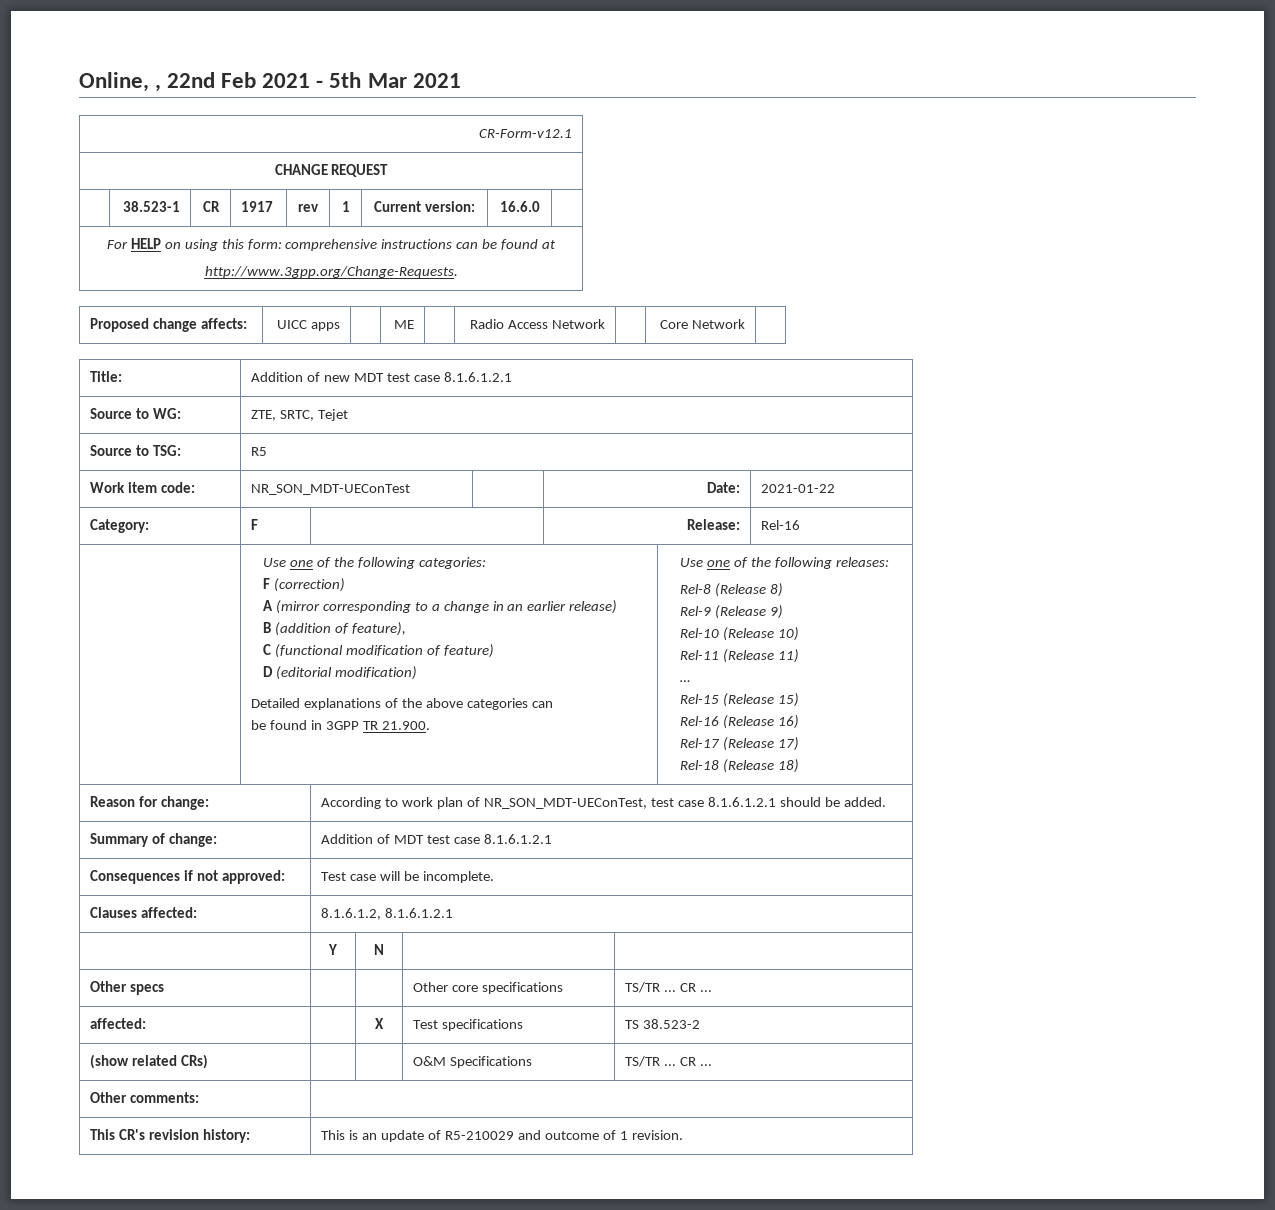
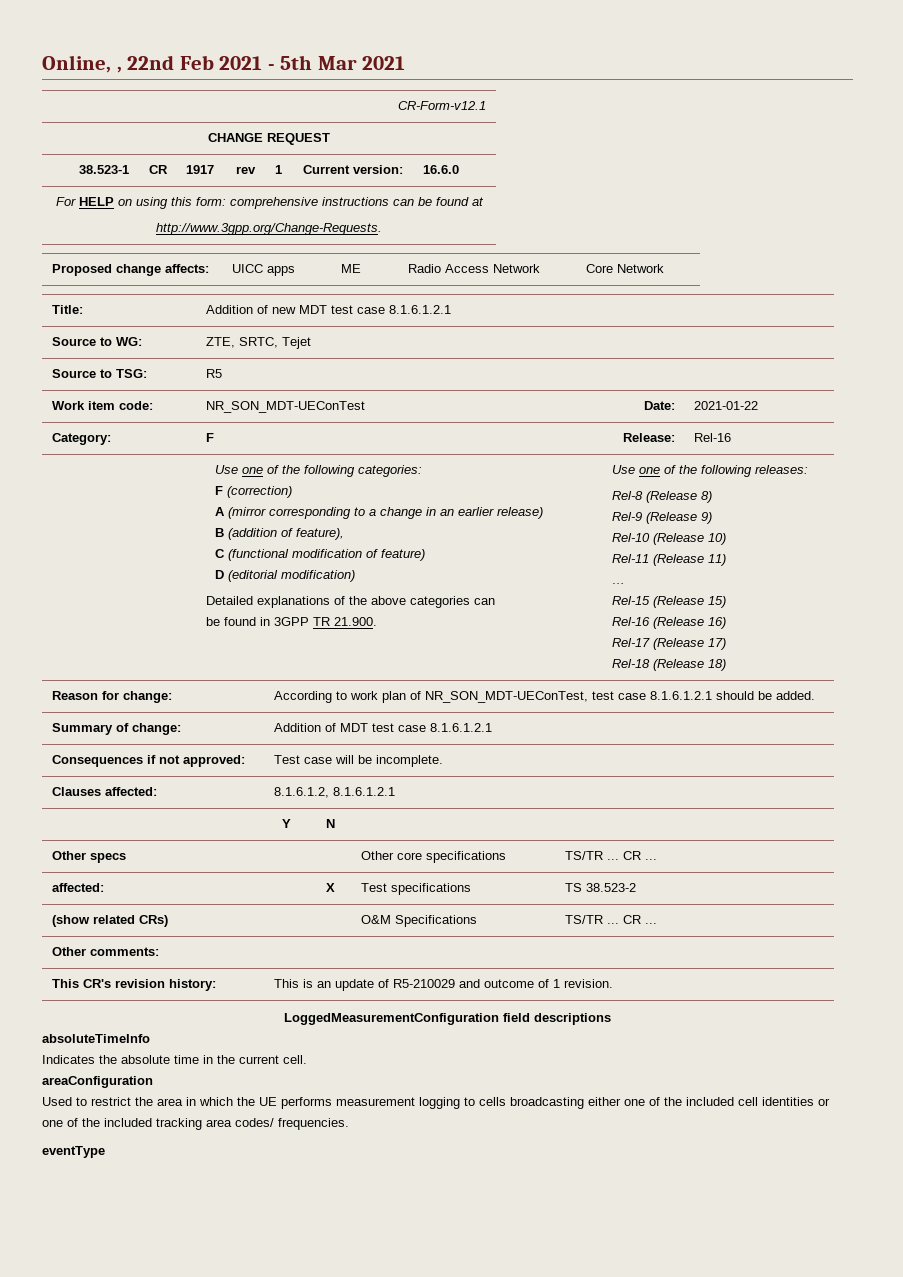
(683, 1135) none -> [284,1013,611,1025] [42,1034,150,1043] [42,1055,307,1064] [42,1076,153,1088] [42,1097,830,1109] [42,1118,349,1130] [42,1146,105,1158] // LoggedMeasurementConfiguration field descriptions // absoluteTimeInfo // Indicates the absolute time in the current cell. // areaConfiguration // Used to restrict the area in which the UE performs measurement logging to cells broadcasting either one of the included cell identities or one of the included tracking area codes/ frequencies. // eventType

